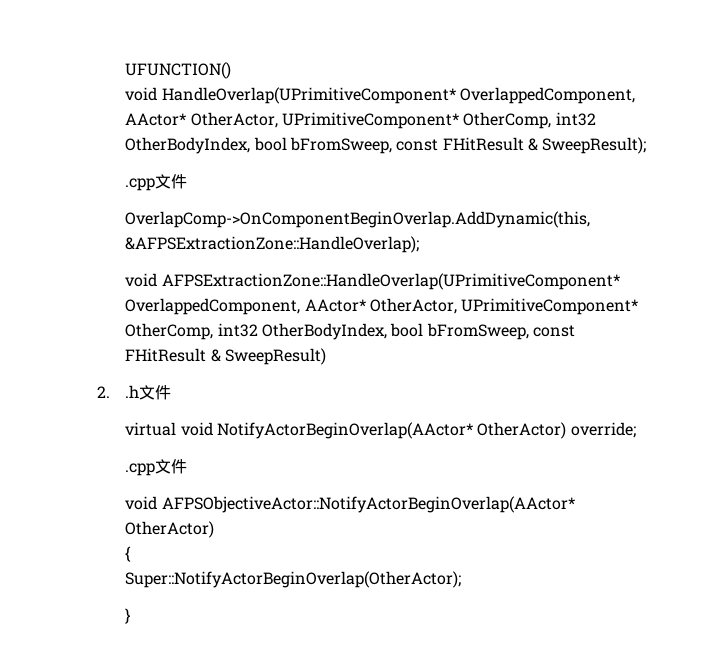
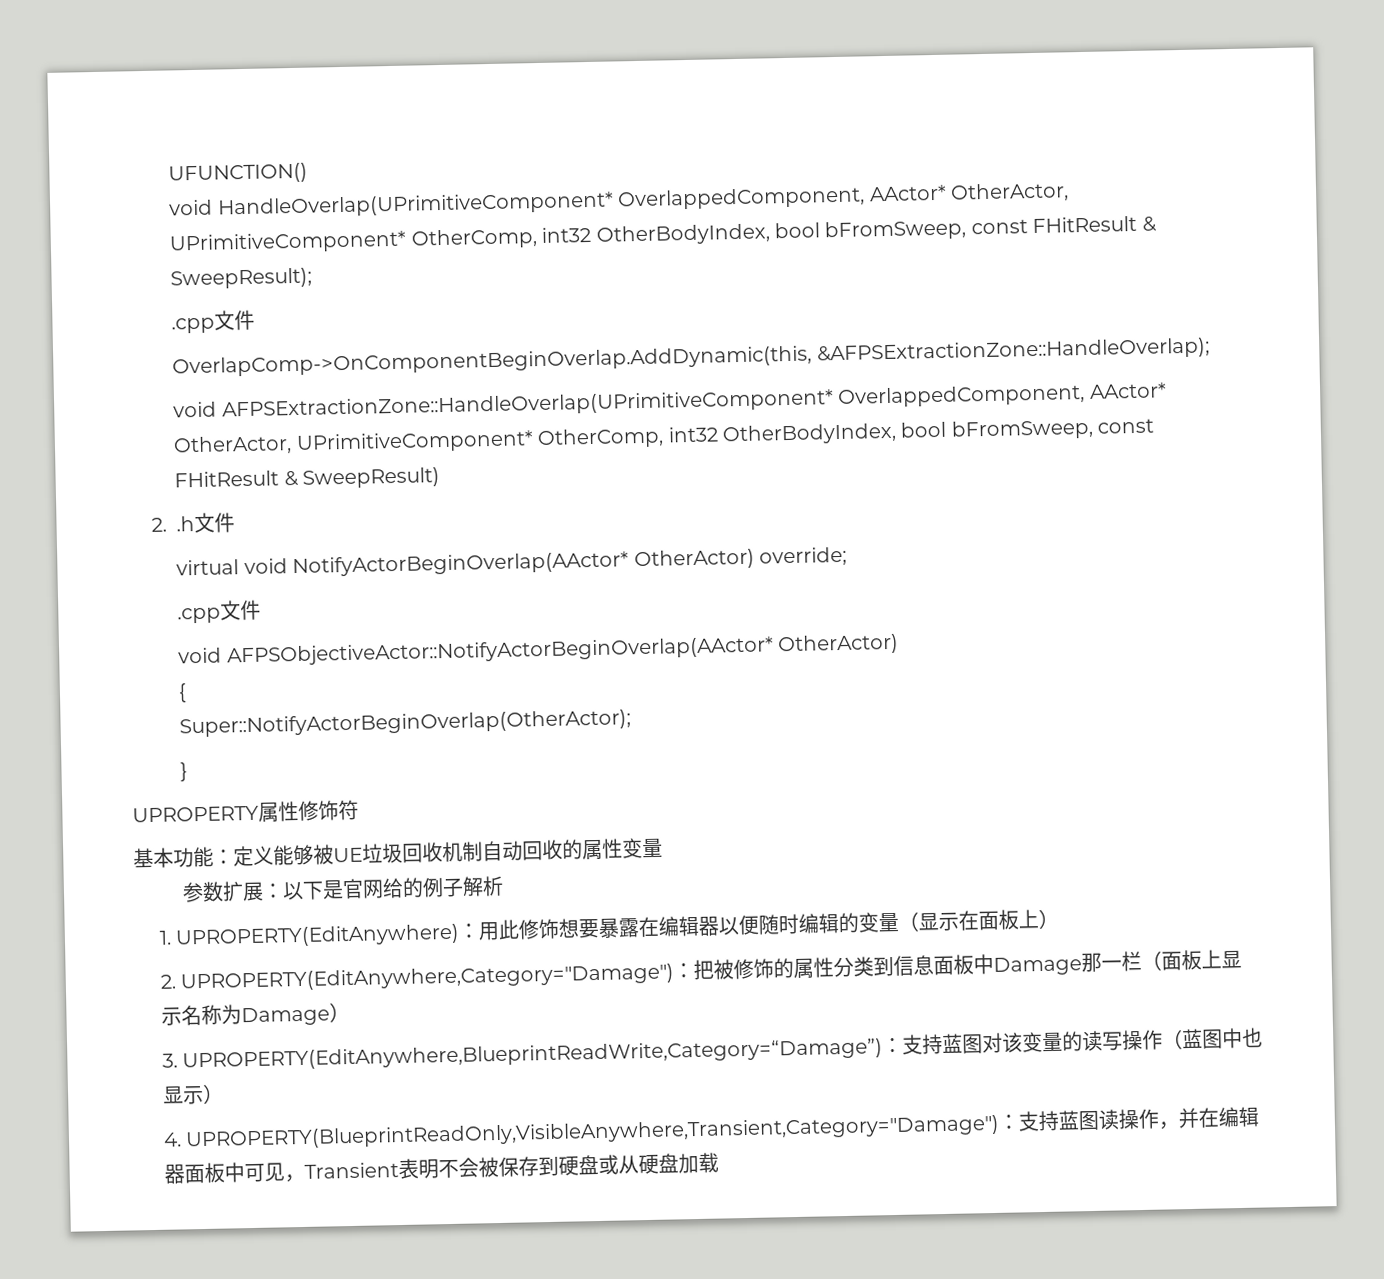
(131, 616) none -> [132,799,359,823] [133,838,663,868] [182,875,505,903] [158,908,1060,949] [159,949,1243,993] [160,1002,350,1027] [161,1027,1264,1072] [161,1083,224,1105] [162,1106,1260,1151] [163,1152,719,1184] // UPROPERTY属性修饰符 // 基本功能：定义能够被UE垃圾回收机制自动回收的属性变量 // 参数扩展：以下是官网给的例子解析 // 1. UPROPERTY(EditAnywhere)：用此修饰想要暴露在编辑器以便随时编辑的变量（显示在面板上） // 2. UPROPERTY(EditAnywhere,Category="Damage")：把被修饰的属性分类到信息面板中Damage那一栏（面板上显示名称为Damage） // 3. UPROPERTY(EditAnywhere,BlueprintReadWrite,Category=“Damage”)：支持蓝图对该变量的读写操作（蓝图中也显示） // 4. UPROPERTY(BlueprintReadOnly,VisibleAnywhere,Transient,Category="Damage")：支持蓝图读操作，并在编辑器面板中可见，Transient表明不会被保存到硬盘或从硬盘加载

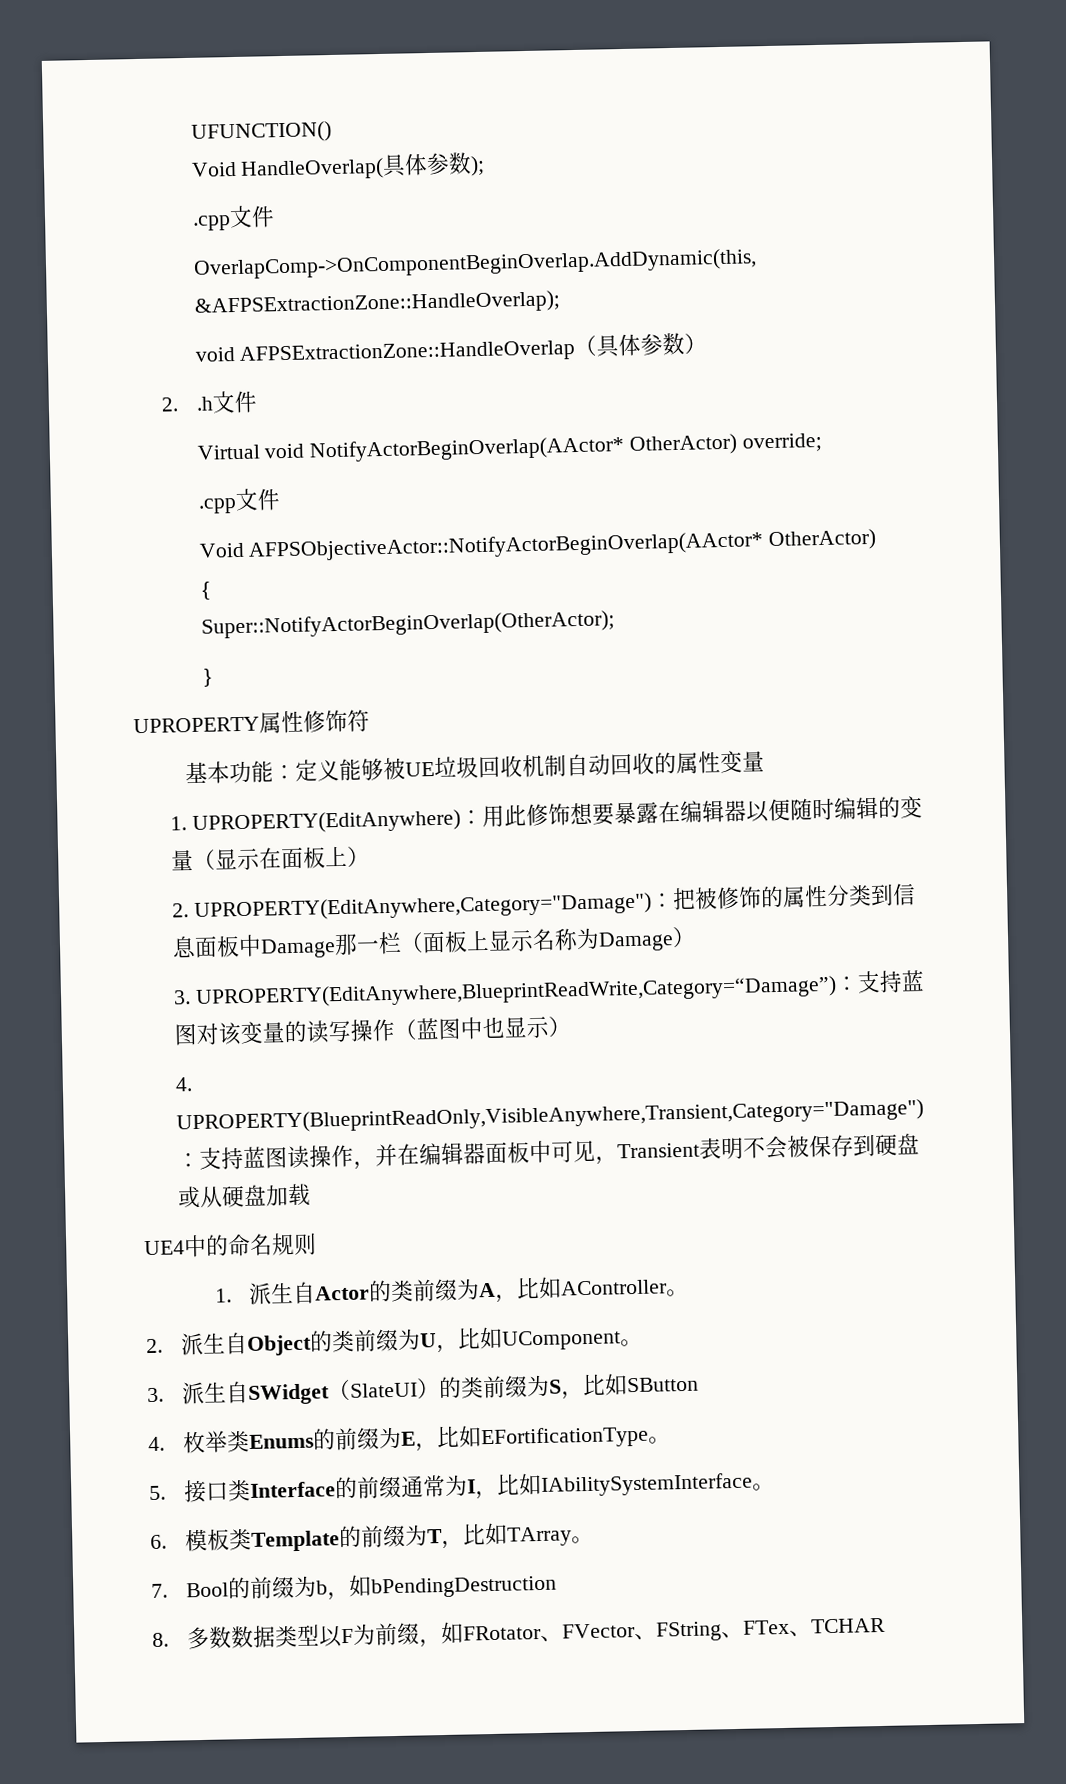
[169,182,1070,219] [169,215,1157,255] [170,267,313,290] void HandleOverlap(UPrimitiveComponent* OverlappedComponent, AActor* OtherActor, UPrimitiveComponent* OtherComp, int32 OtherBodyIndex, bool bFromSweep, const FHitResult & SweepResult); -> [190,152,486,181] Void HandleOverlap(具体参数);
[221,382,1167,421] [173,418,1155,456] [174,467,441,489] AFPSExtractionZone::HandleOverlap(UPrimitiveComponent* OverlappedComponent, AActor* OtherActor, UPrimitiveComponent* OtherComp, int32 OtherBodyIndex, bool bFromSweep, const FHitResult & SweepResult) -> [239,332,708,366] AFPSExtractionZone::HandleOverlap（具体参数）
[176,559,240,576] virtual -> [196,444,261,460] Virtual
[178,647,223,664] void -> [198,542,245,558] Void
[182,875,505,903] // 参数扩展：以下是官网给的例子解析 -> (765, 761) none
(719, 1162) none -> [144,1232,317,1258] [214,1276,690,1305] [146,1326,643,1356] [147,1373,699,1405] [148,1425,671,1454] [149,1472,775,1503] [150,1522,594,1552] [151,1574,557,1601] [152,1617,886,1650] // UE4中的命名规则 // 1.派生自Actor的类前缀为A，比如AController。 // 2.派生自Object的类前缀为U，比如UComponent。 // 3.派生自SWidget（SlateUI）的类前缀为S，比如SButton // 4.枚举类Enums的前缀为E，比如EFortificationType。 // 5.接口类Interface的前缀通常为I，比如IAbilitySystemInterface。 // 6.模板类Template的前缀为T，比如TArray。 // 7. Bool的前缀为b，如bPendingDestruction // 8.多数数据类型以F为前缀，如FRotator、FVector、FString、FTex、TCHAR

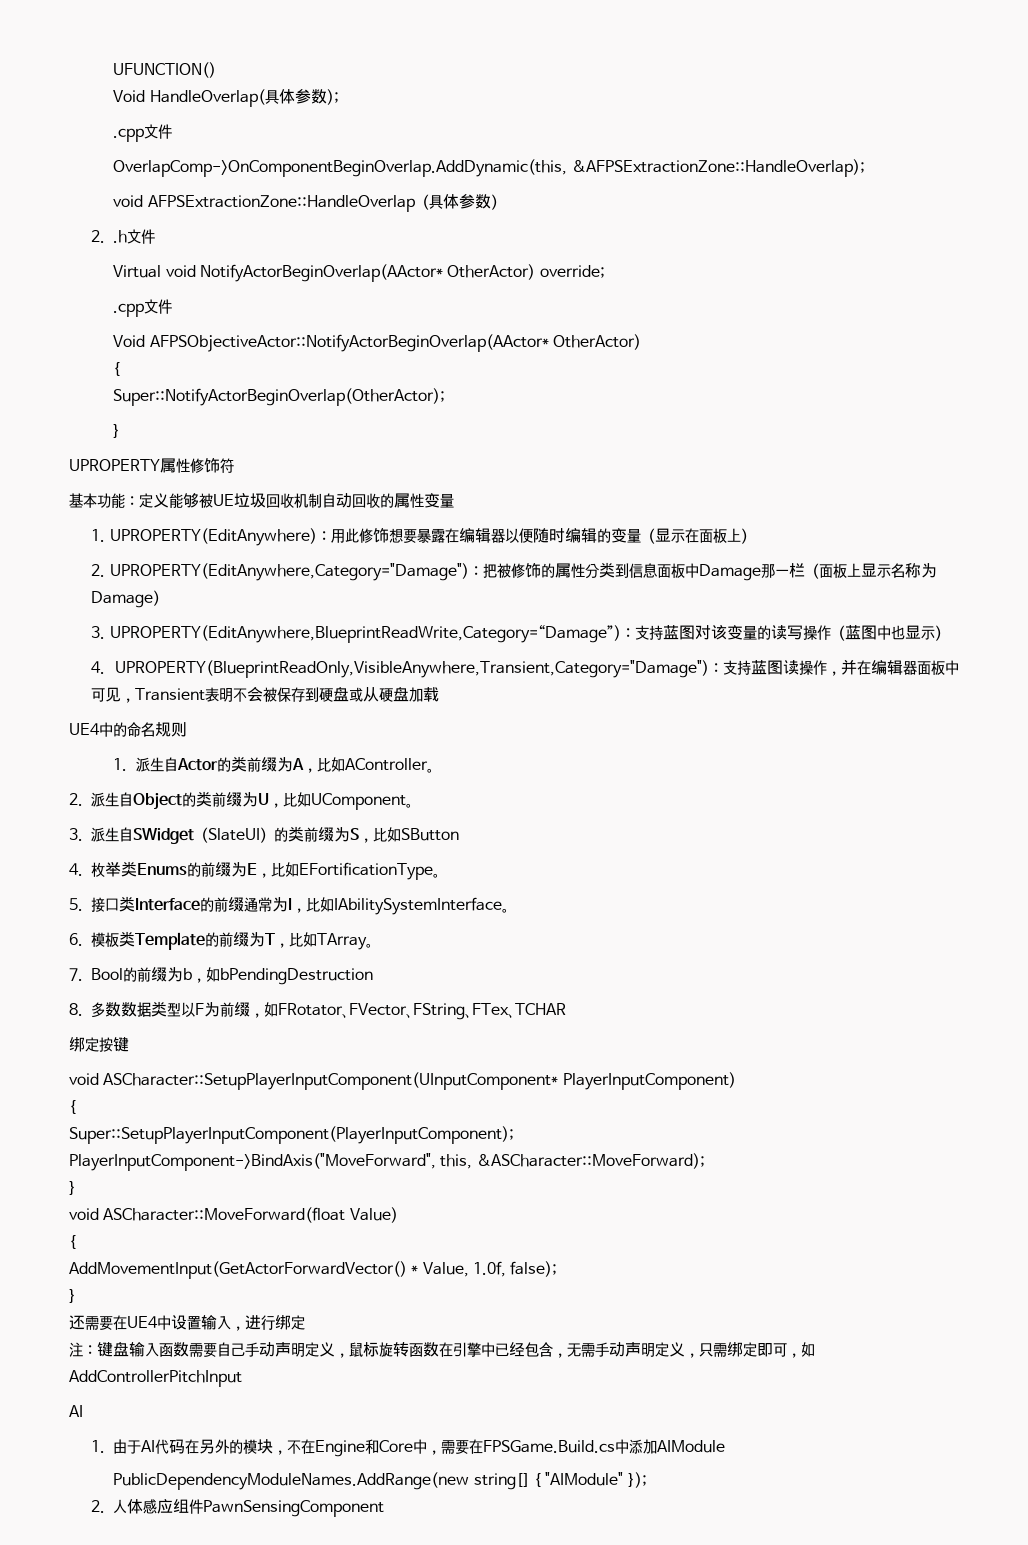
(886, 1625) none -> [69,1037,129,1052] [69,1072,736,1090] [69,1100,76,1114] [69,1126,514,1144] [69,1153,705,1171] [69,1181,76,1195] [69,1207,398,1223] [69,1235,76,1249] [69,1261,558,1279] [69,1289,76,1303] [69,1315,305,1331] [69,1342,815,1358] [69,1370,242,1387] [69,1405,83,1417] [91,1439,726,1457] [113,1472,647,1490] [91,1499,385,1517] // 绑定按键 // void ASCharacter::SetupPlayerInputComponent(UInputComponent* PlayerInputComponent) // { // Super::SetupPlayerInputComponent(PlayerInputComponent); // PlayerInputComponent->BindAxis("MoveForward", this, &ASCharacter::MoveForward); // } // void ASCharacter::MoveForward(float Value) // { // AddMovementInput(GetActorForwardVector() * Value, 1.0f, false); // } // 还需要在UE4中设置输入，进行绑定 // 注：键盘输入函数需要自己手动声明定义，鼠标旋转函数在引擎中已经包含，无需手动声明定义，只需绑定即可，如AddControllerPitchInput // AI // 1.由于AI代码在另外的模块，不在Engine和Core中，需要在FPSGame.Build.cs中添加AIModule // PublicDependencyModuleNames.AddRange(new string[] { "AIModule" }); // 2.人体感应组件PawnSensingComponent

